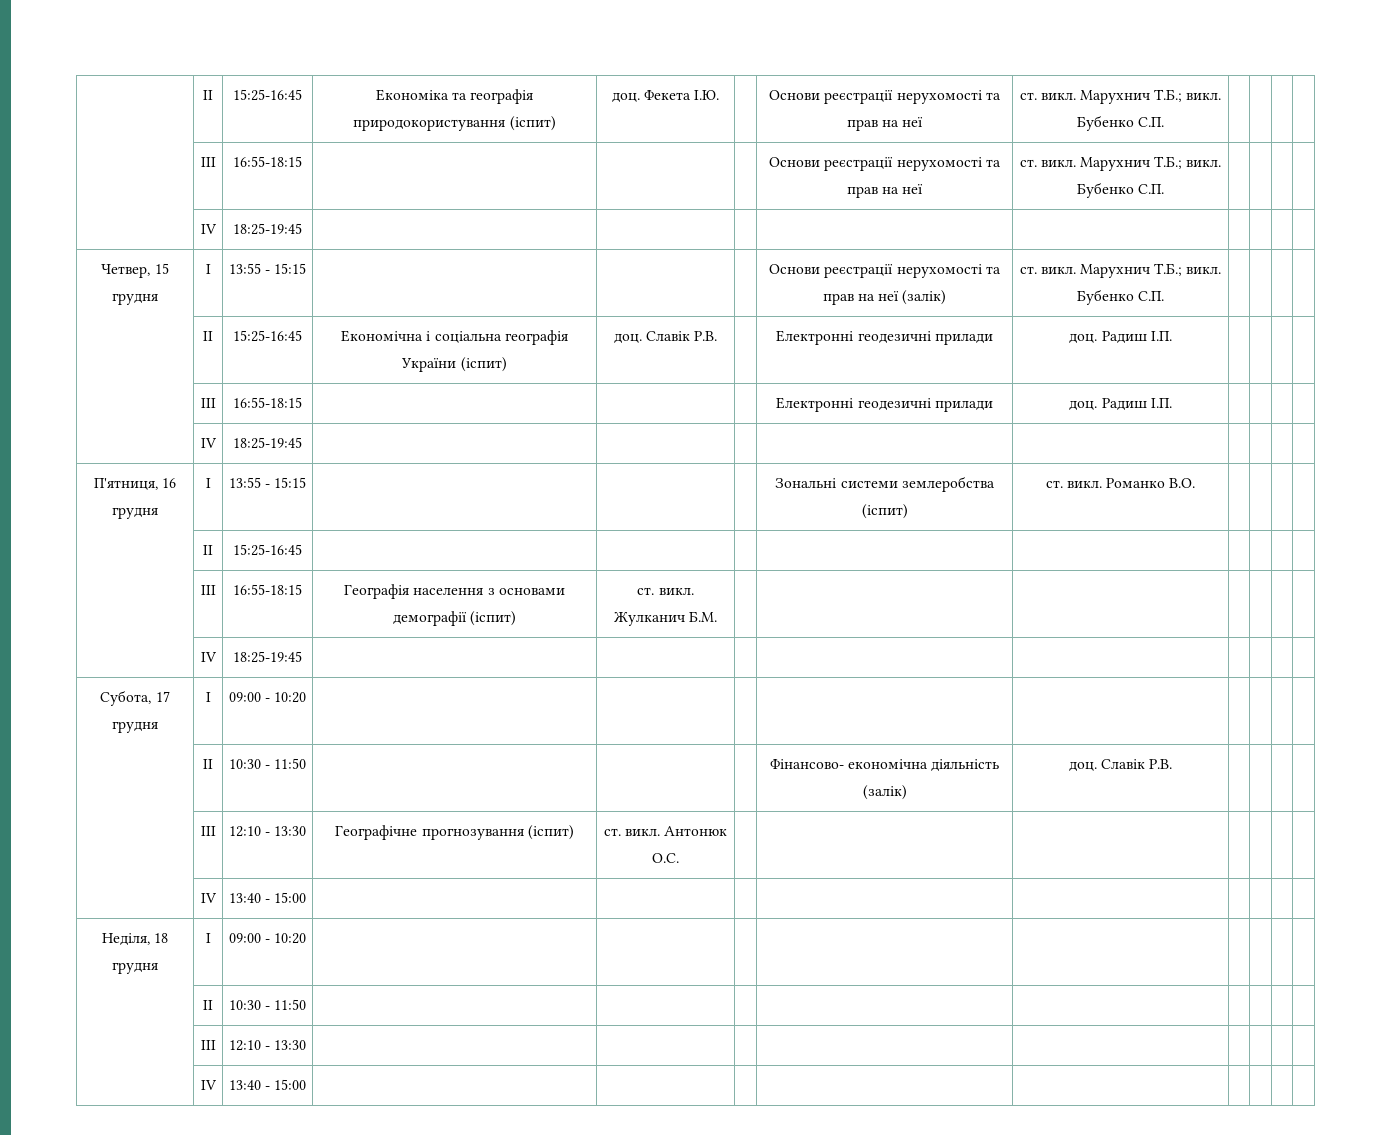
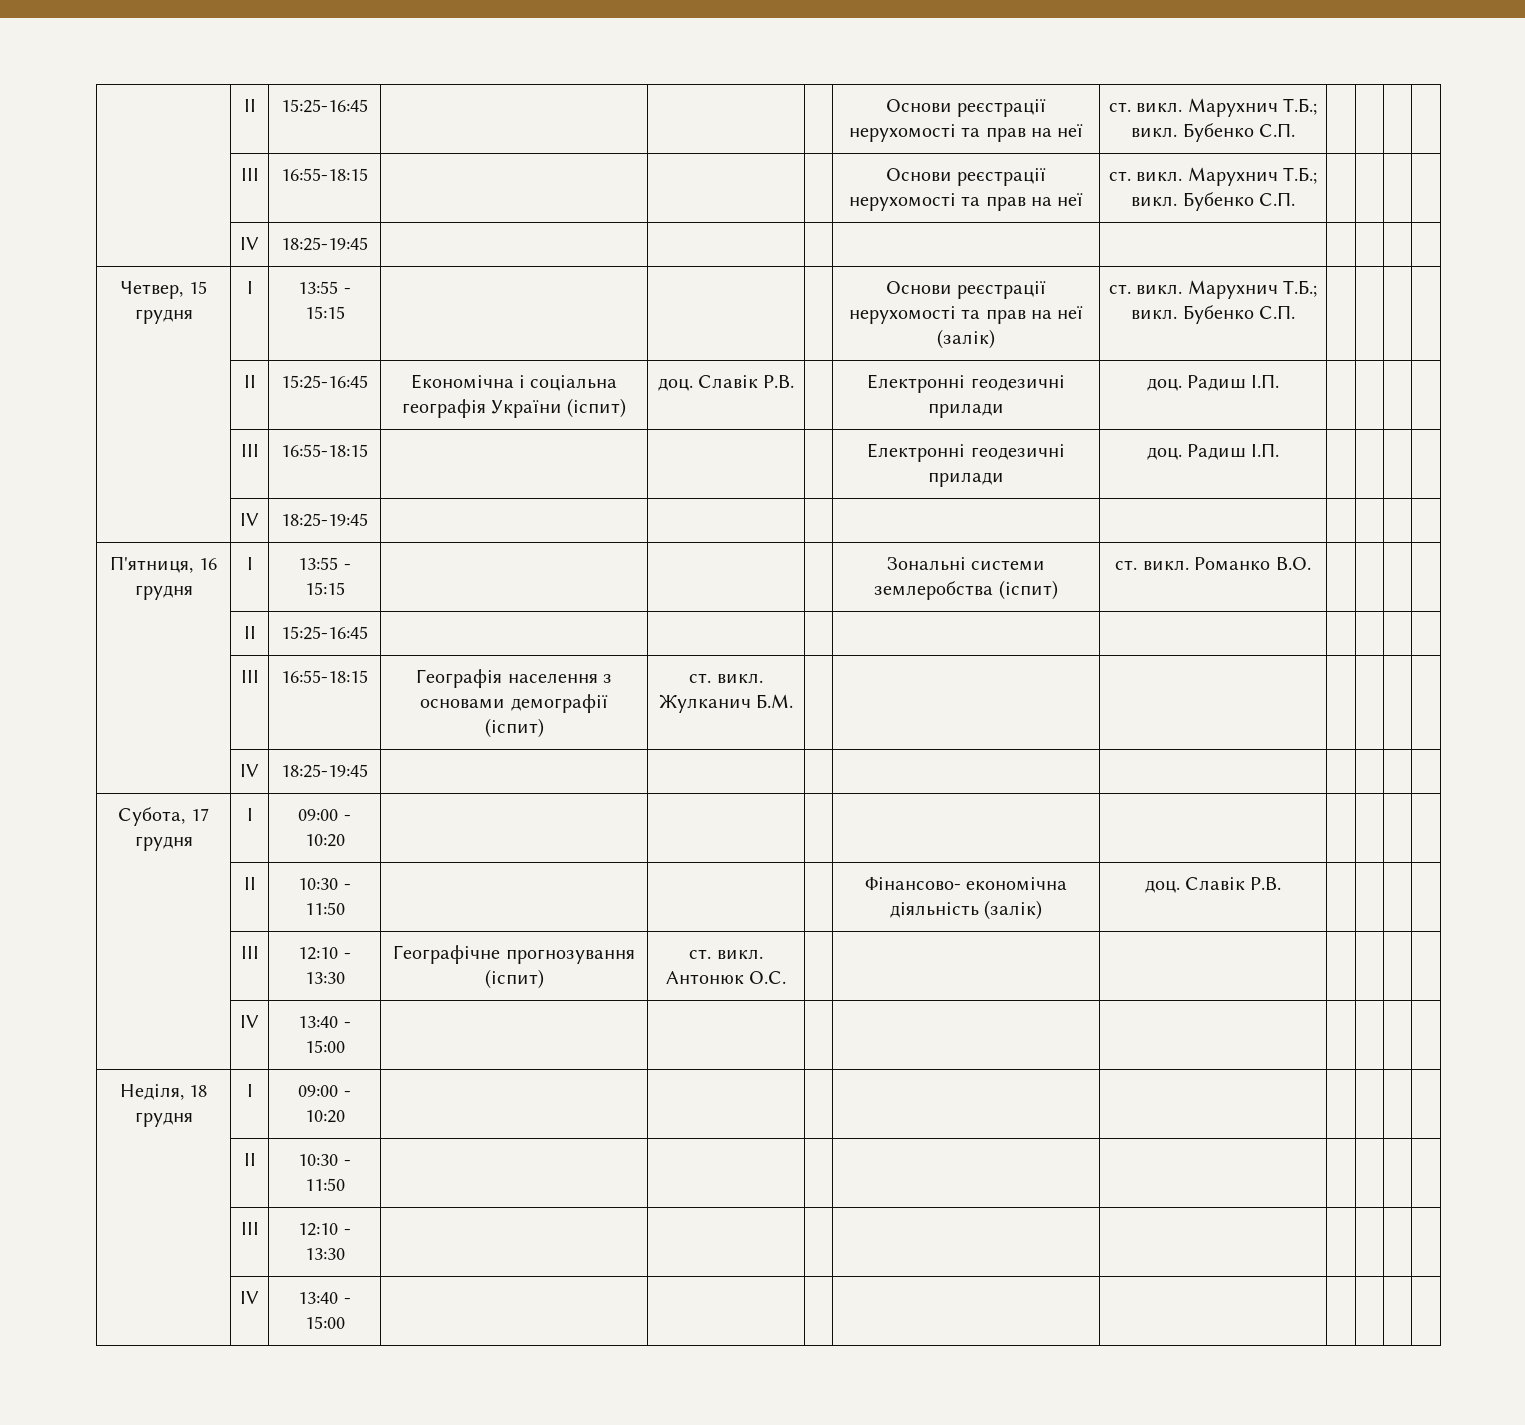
[203,90,213,100] [233,89,302,101] [375,89,534,104] [353,116,556,131] [611,90,720,103] | ІІ | 15:25-16:45 | Економіка та географія природокористування (іспит) | доц. Фекета І.Ю. -> [243,99,256,112] [281,99,368,113] | ІІ | 15:25-16:45 | |

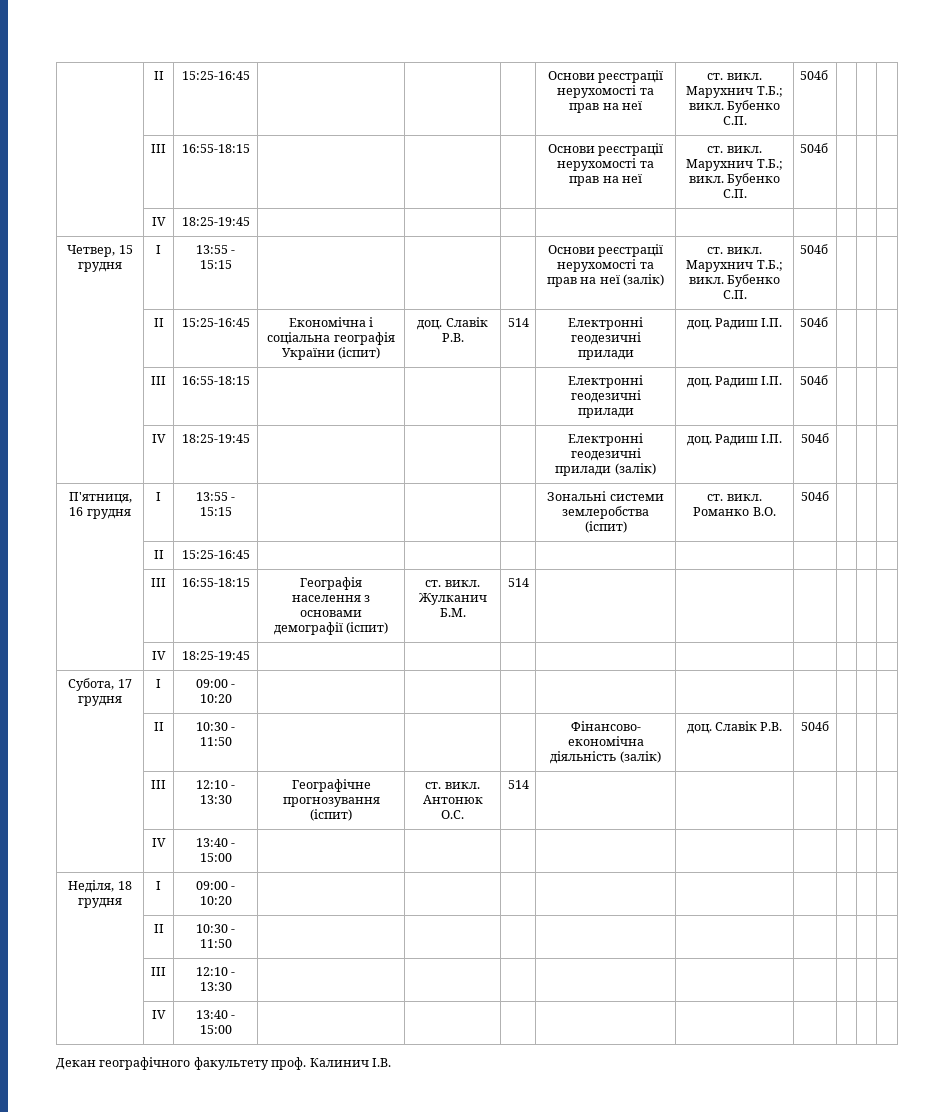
(1295, 130) none -> [799,70,828,80] 504б
(1295, 199) none -> [799,143,828,153] 504б
(1295, 312) none -> [799,244,828,254] 504б
[867,374,1065,393] [928,403,1004,418] [1146,374,1280,391] | Електронні геодезичні прилади | доц. Радиш І.П. | -> [507,318,529,327] [568,317,643,330] [570,332,641,345] [577,350,634,360] [686,318,783,330] [799,317,828,327] 514 | Електронні геодезичні прилади | доц. Радиш І.П. | 504б
[240,513,259,526] [281,513,368,527] | | | // | ІV | 18:25-19:45 | | | | | | -> [799,375,828,385] [152,434,166,443] [181,434,250,443] [568,433,643,446] [570,448,641,461] [555,463,656,476] [686,434,783,446] [801,433,829,443] 504б | | | // | ІV | 18:25-19:45 | | | | Електронні геодезичні прилади (залік) | доц. Радиш І.П. | 504б
(1311, 563) none -> [801,491,829,501] 504б
(794, 701) none -> [507,578,529,587] 514
(1282, 883) none -> [801,721,829,731] 504б
(787, 977) none -> [507,780,529,789] 514
(345, 1322) none -> [56,1057,391,1070] // Декан географічного факультету проф. Калинич І.В.

